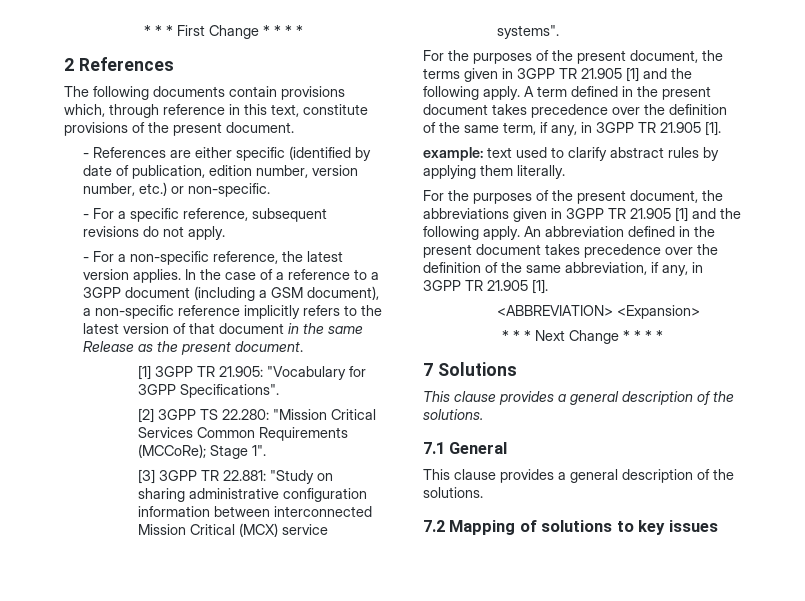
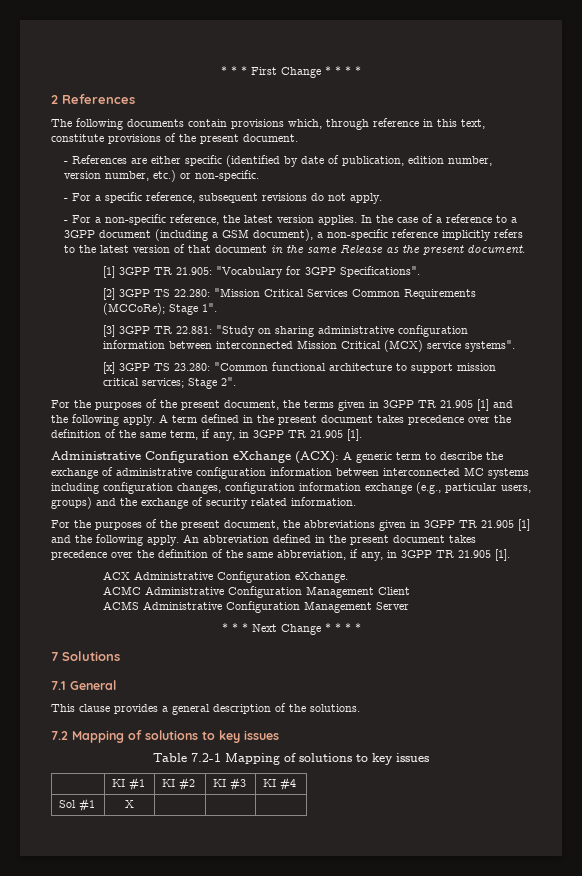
(560, 32) none -> [103,362,497,374] [103,377,237,389] // [x] 3GPP TS 23.280: "Common functional architecture to support mission critical services; Stage 2".
[423,147,719,161] [423,165,565,179] example: text used to clarify abstract rules by applying them literally. -> [51,451,503,464] [51,467,529,479] [51,482,531,494] [51,497,356,509] Administrative Configuration eXchange (ACX): A generic term to describe the exchange of administrative configuration information between interconnected MC systems including configuration changes, configuration information exchange (e.g., particular users, groups) and the exchange of security related information.
[497,305,701,319] <ABBREVIATION> <Expansion> -> [103,571,349,583] [103,586,411,598] [103,601,410,613] ACX Administrative Configuration eXchange. // ACMC Administrative Configuration Management Client // ACMS Administrative Configuration Management Server
[423,391,734,405] [423,409,483,420] // This clause provides a general description of the solutions. -> (120, 656) none
(718, 526) none -> [153,753,429,765] [112,777,146,791] [162,777,196,791] [213,777,247,791] [263,777,297,791] [59,798,96,812] [125,800,134,808] // Table 7.2-1 Mapping of solutions to key issues // | KI #1 | KI #2 | KI #3 | KI #4 // Sol #1 | X | | |

